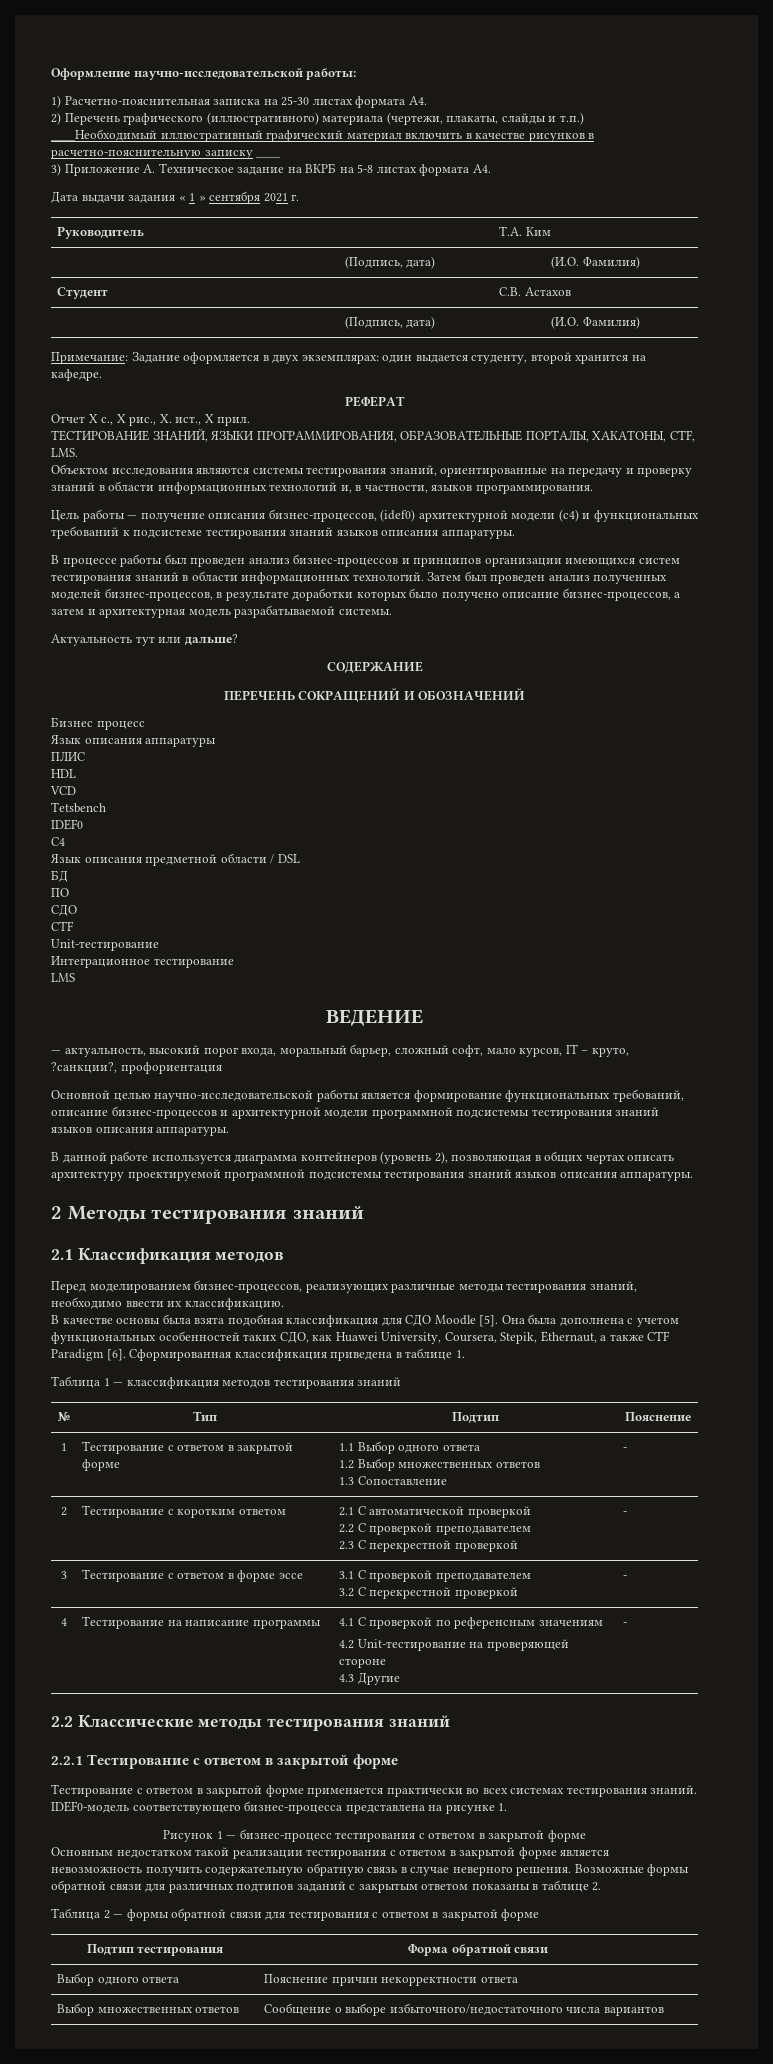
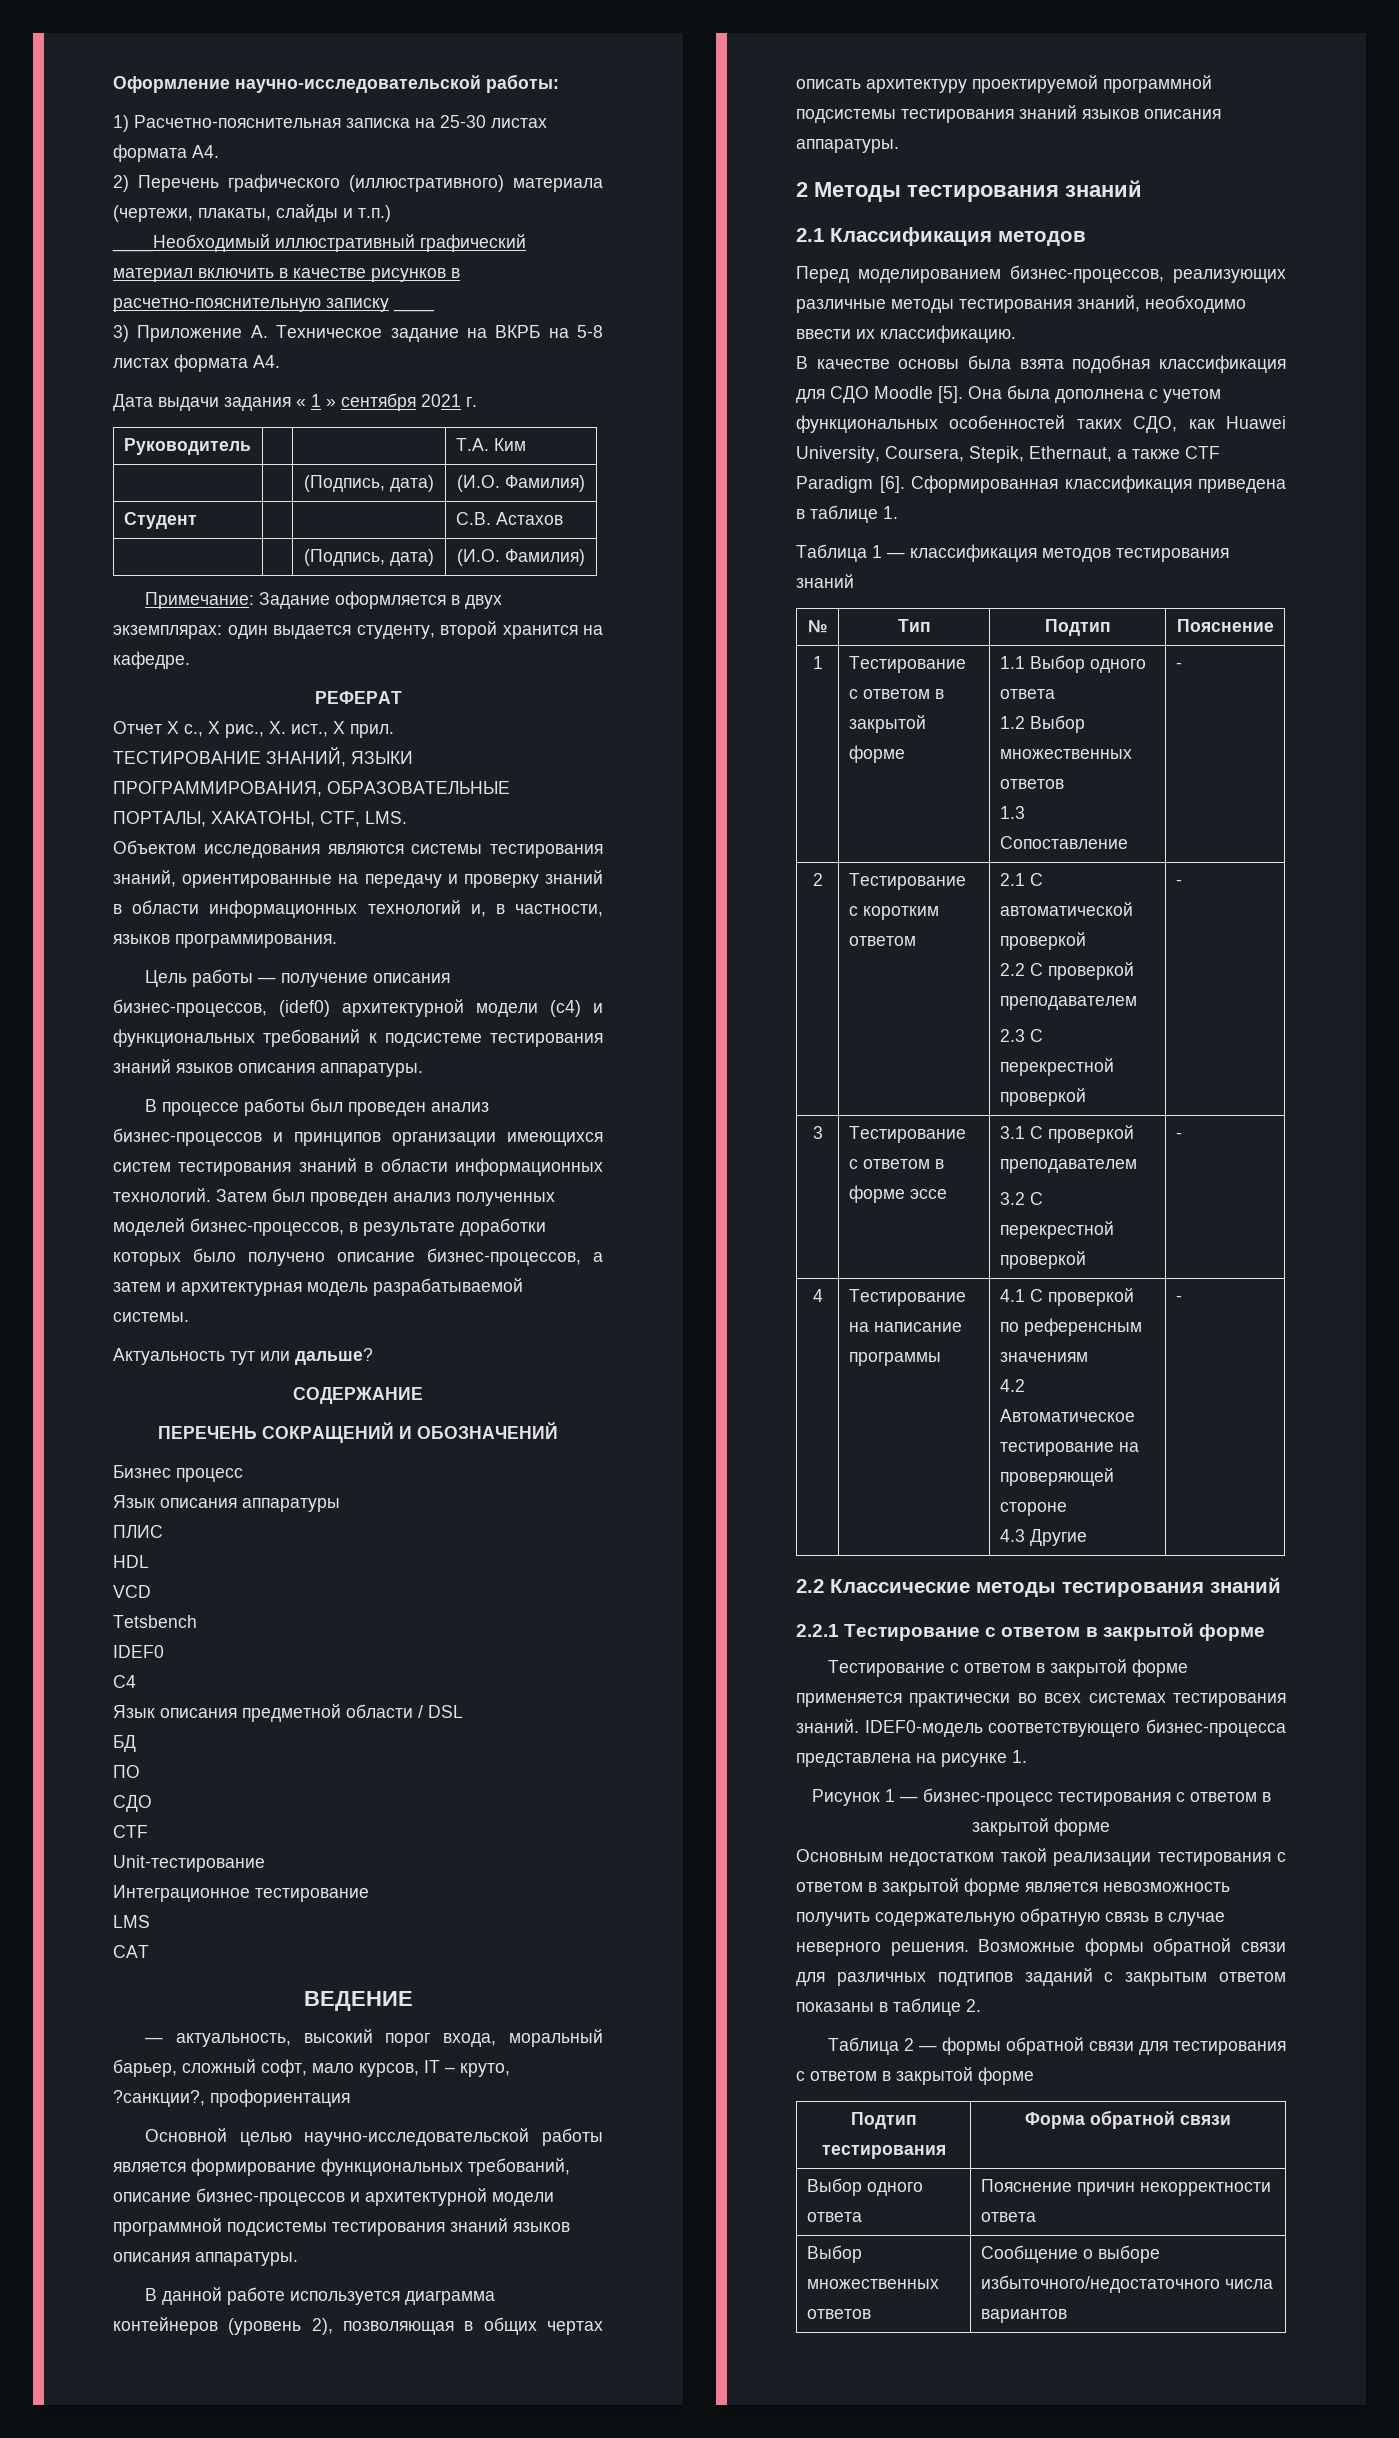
(75, 977) none -> [113,1945,149,1958] // САТ
[357,1639,466,1651] Unit-тестирование -> [999,1409,1135,1422] [999,1442,1114,1456] Автоматическое тестирование

